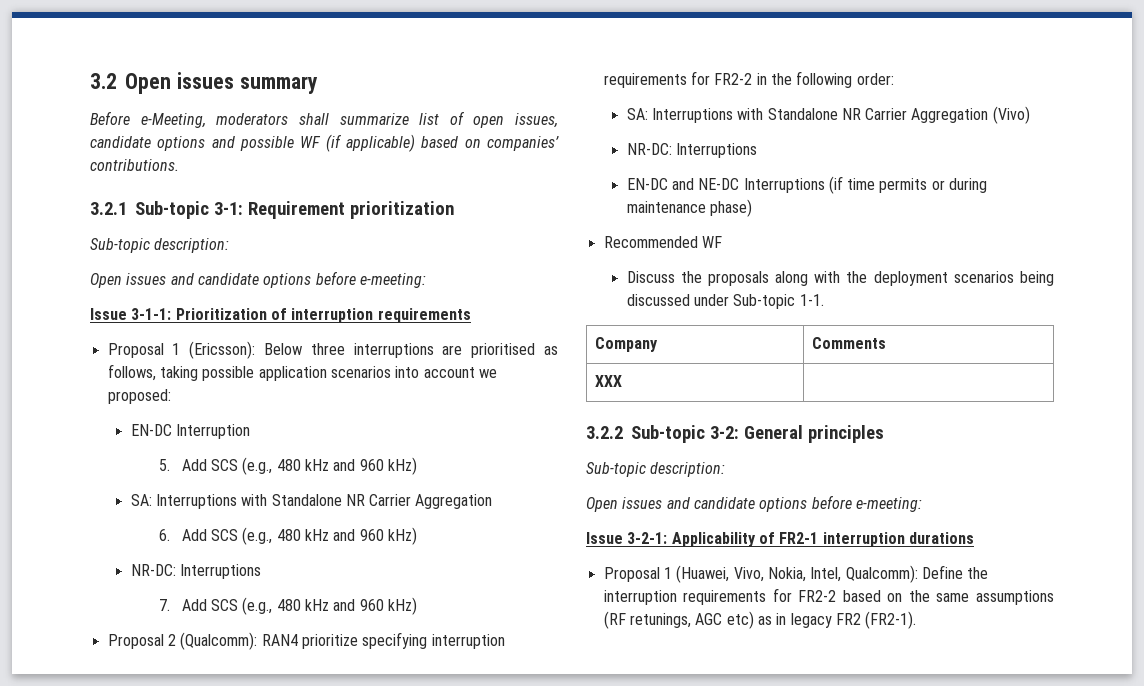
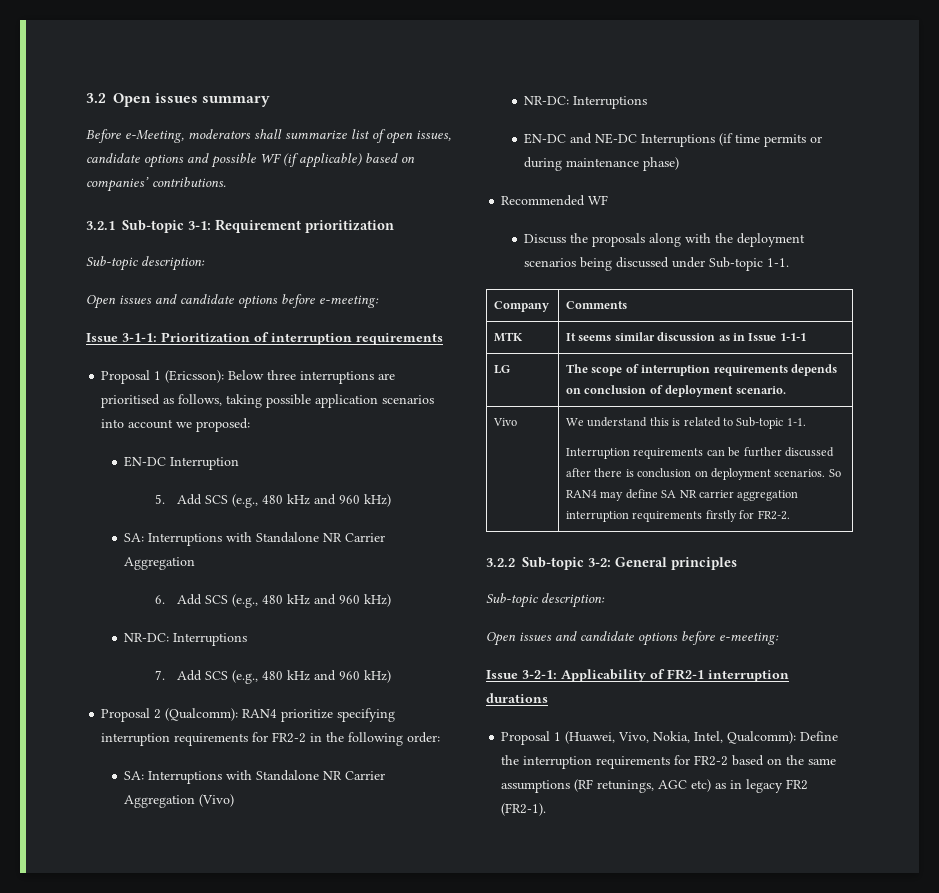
[595,375,623,387] XXX | -> [494,332,524,342] [566,332,806,341] [494,365,511,374] [566,364,837,376] [566,385,786,397] [493,418,518,426] [566,417,806,429] [566,447,834,459] [566,468,841,480] [566,489,799,501] [566,510,790,522] MTK | It seems similar discussion as in Issue 1-1-1 // LG | The scope of interruption requirements depends on conclusion of deployment scenario. // Vivo | We understand this is related to Sub-topic 1-1. // Interruption requirements can be further discussed after there is conclusion on deployment scenarios. So RAN4 may define SA NR carrier aggregation interruption requirements firstly for FR2-2.

